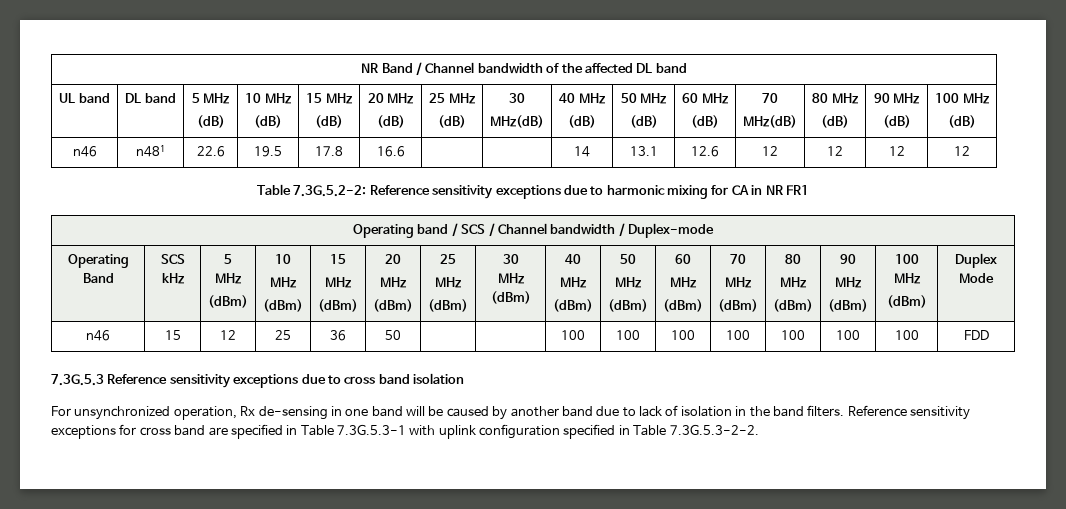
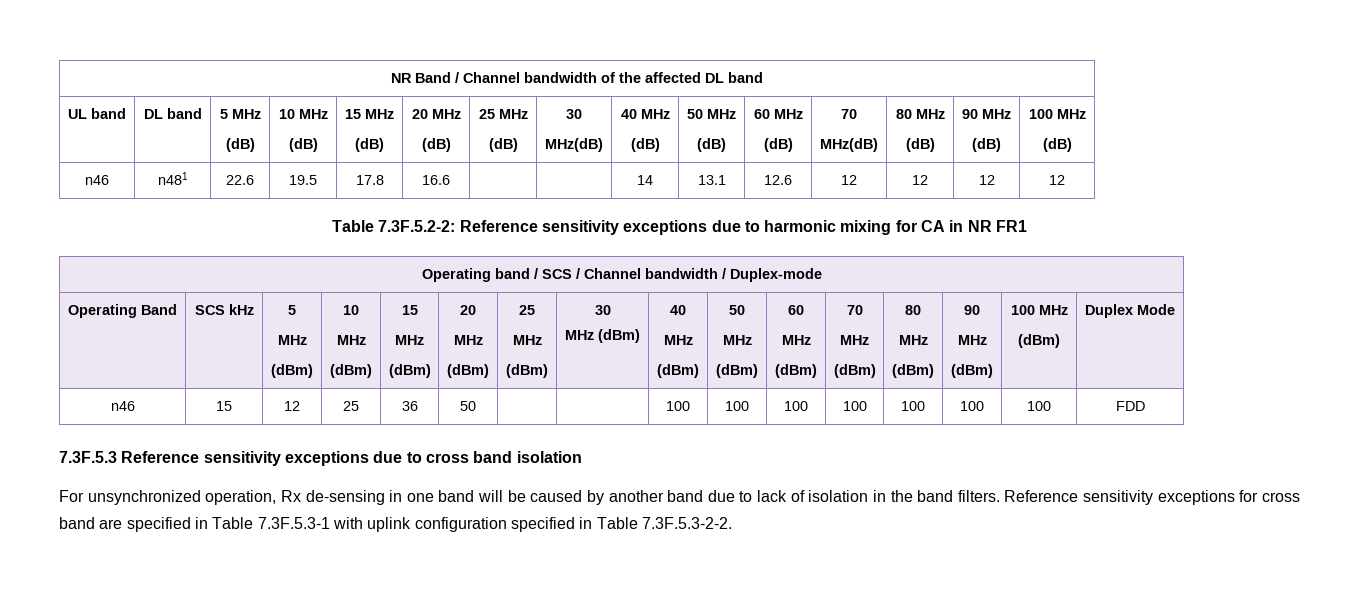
[293,185,367,197] 7.3G.5.2-2: -> [378,220,456,232] 7.3F.5.2-2:
[51,374,104,386] 7.3G.5.3 -> [59,451,117,463] 7.3F.5.3
[336,424,406,435] 7.3G.5.3-1 -> [257,517,330,529] 7.3F.5.3-1
[669,424,759,435] 7.3G.5.3-2-2. -> [641,517,732,529] 7.3F.5.3-2-2.

